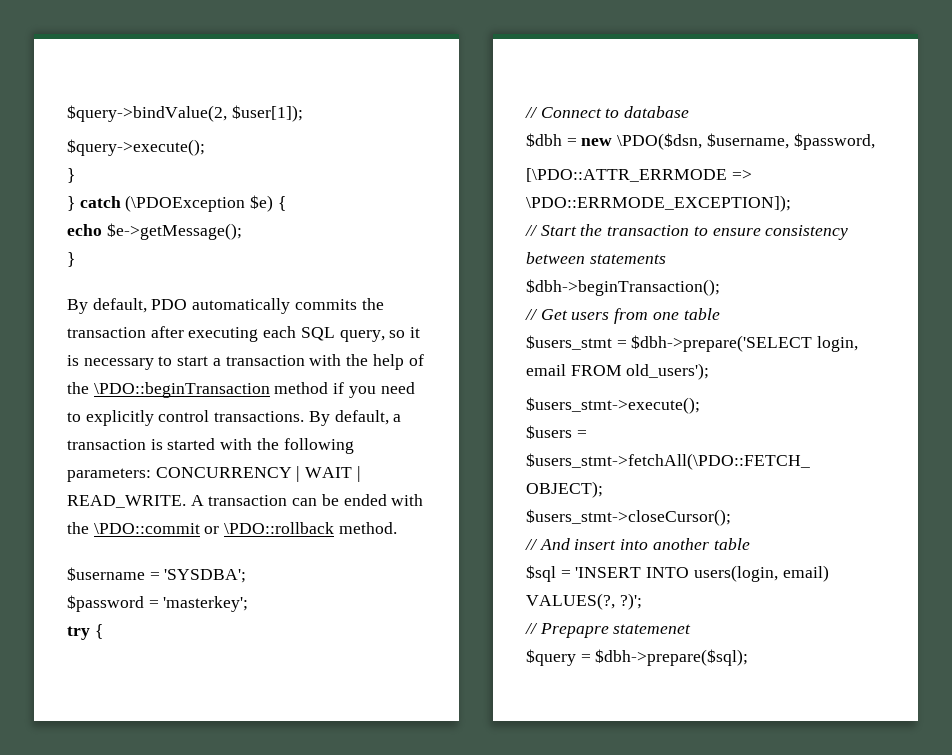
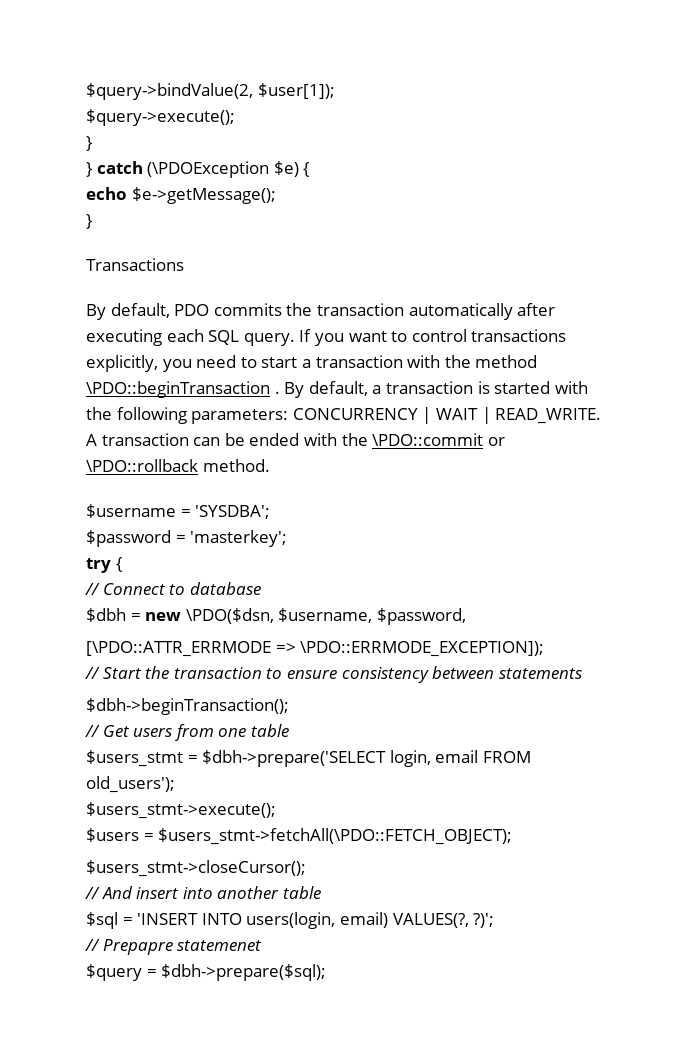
(75, 259) none -> [86,258,184,271] // Transactions
[192,298,291,314] automatically -> (210, 310) none
(146, 332) none -> [408,303,513,320] automatically
[339,327,421,342] [67,355,154,370] query, so it is necessary -> [243,329,567,346] [86,355,237,372] query. If you want to control transactions explicitly, you need
[372,354,424,370] [67,382,415,398] [67,410,305,426] help of the \PDO::beginTransaction method if you need to explicitly control transactions. -> [475,355,538,368] [86,381,280,398] method \PDO::beginTransaction .

